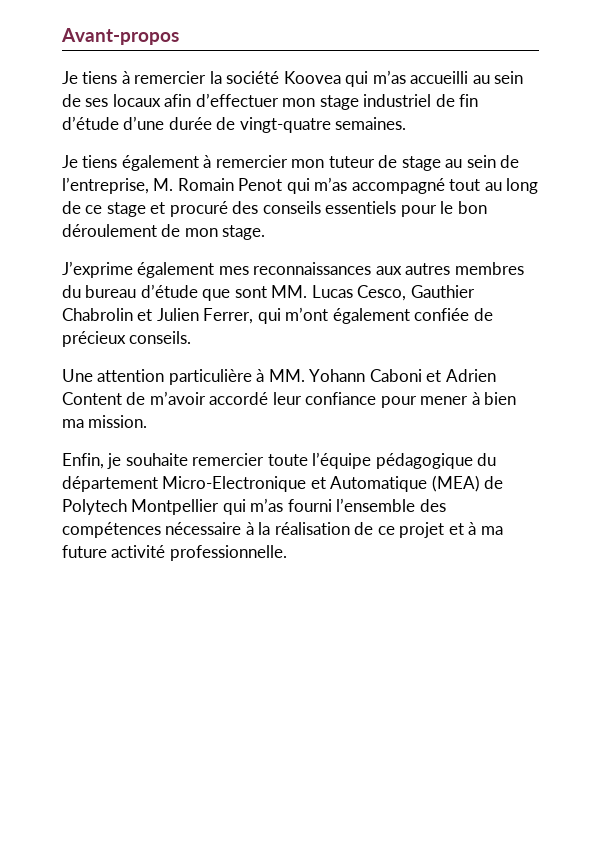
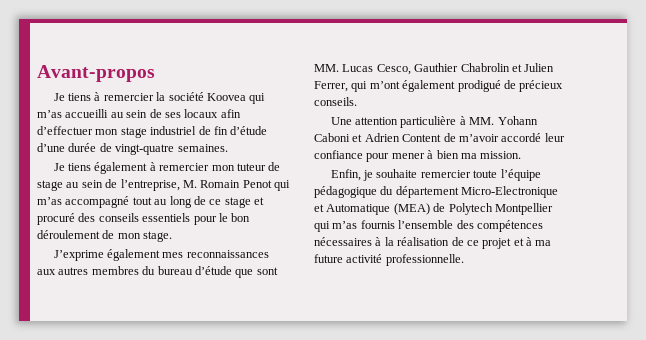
[414,308,470,321] confiée -> [457,80,501,92] prodigué
[287,499,332,512] fourni -> [360,220,395,229] fournis
[165,522,242,535] nécessaire -> [314,237,372,246] nécessaires

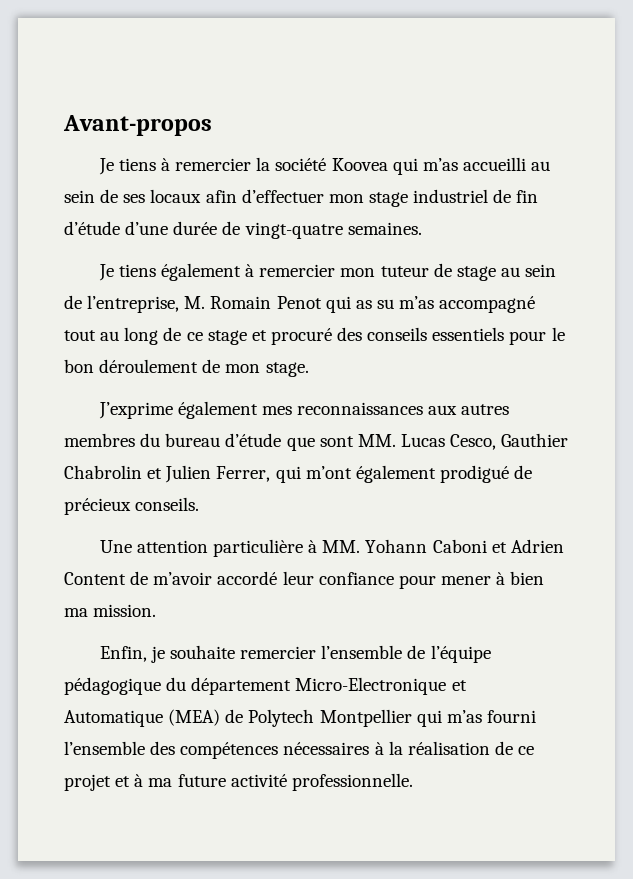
(290, 185) none -> [355,299,394,309] as su
[473,170,498,178] toute -> [321,645,426,659] l’ensemble de
[360,220,395,229] fournis -> [486,710,536,723] fourni

